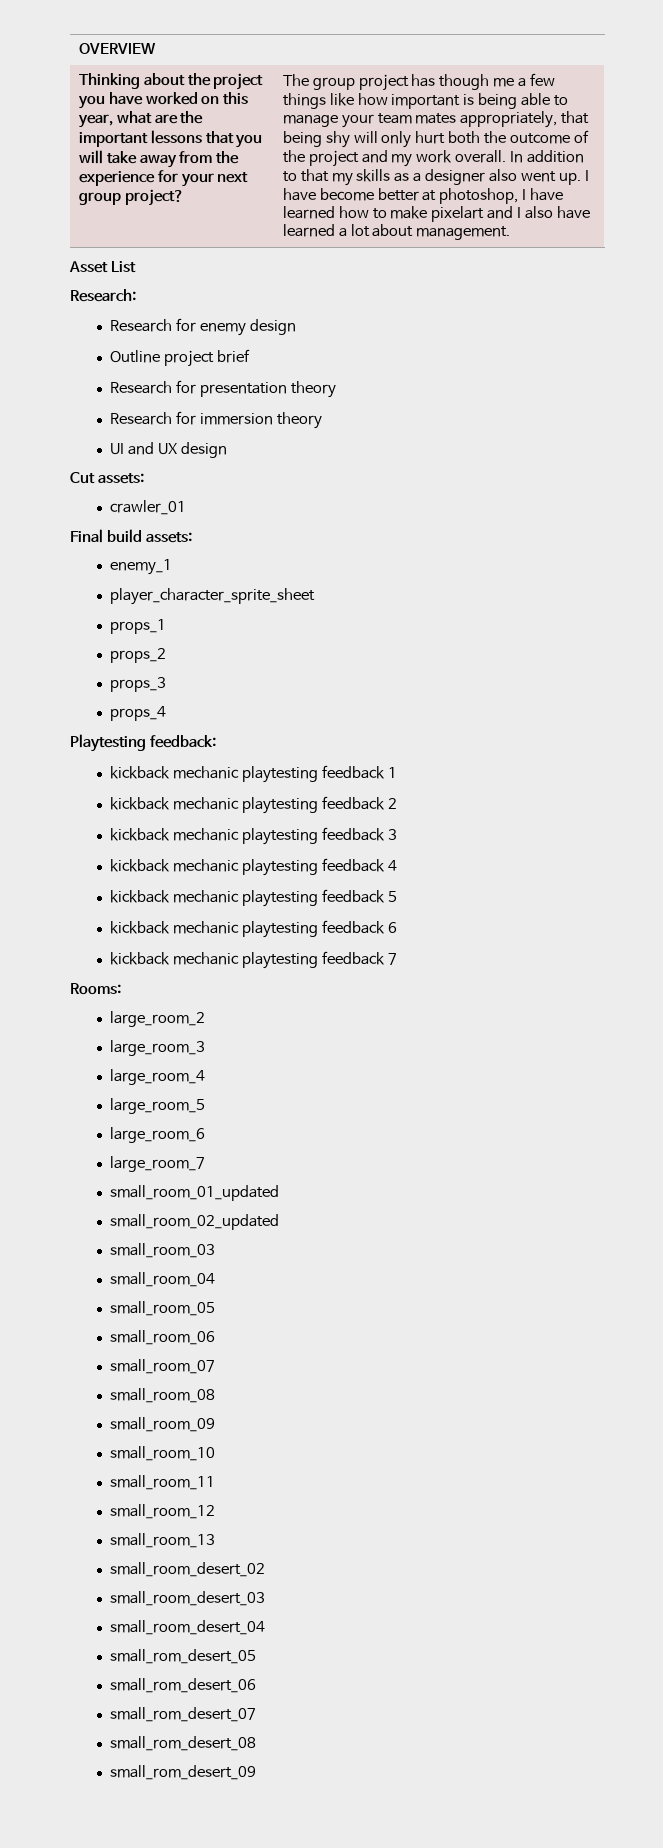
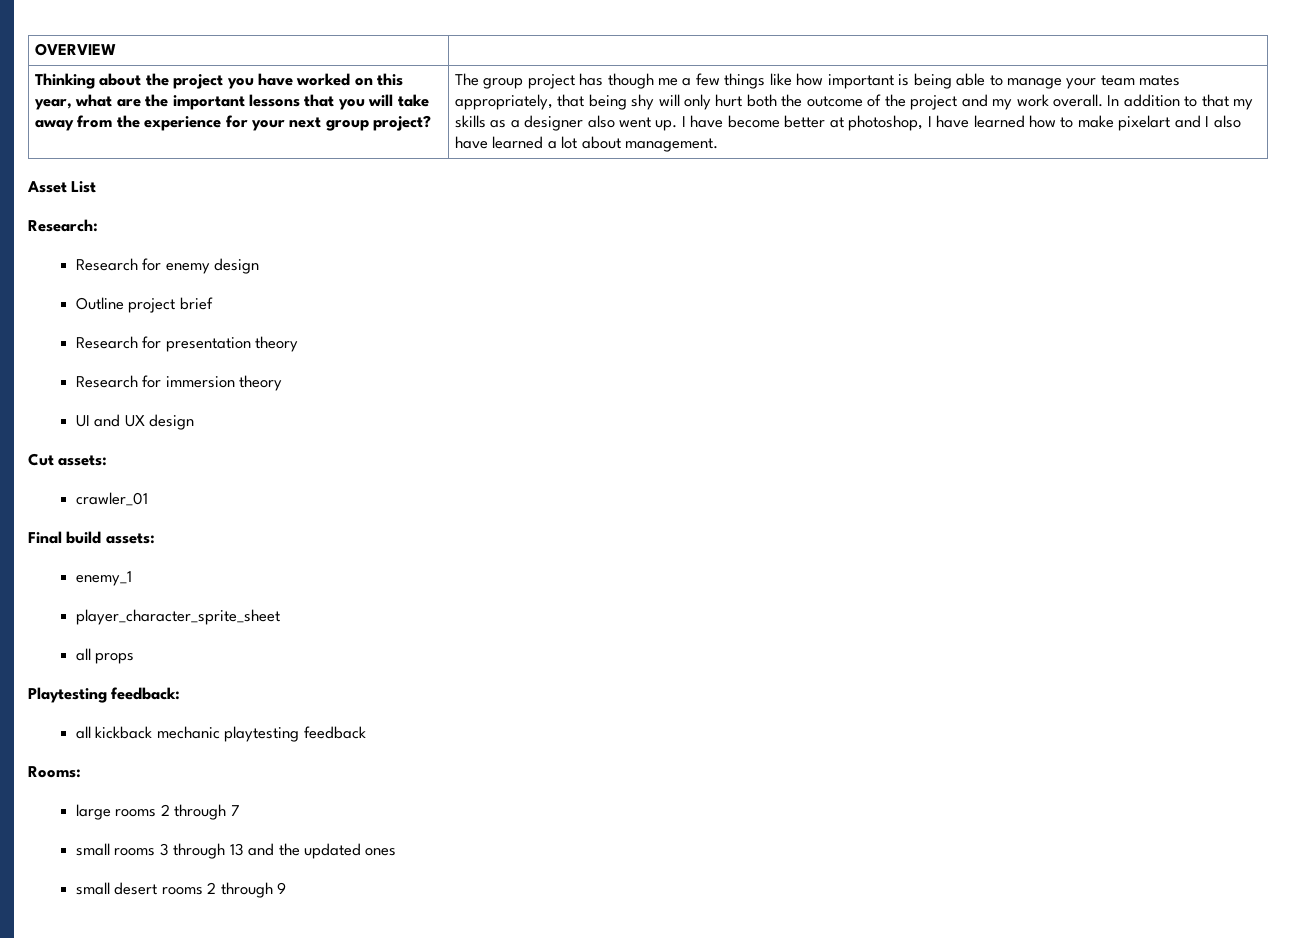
[110,619,167,634] [110,648,167,663] [110,677,167,692] [110,706,167,721] props_1 // props_2 // props_3 // props_4 -> [75,648,135,664] all props
[110,765,397,783] [110,796,397,814] [110,827,397,845] [110,858,397,876] [110,889,397,907] [110,920,397,938] [110,951,397,969] [70,983,121,995] [110,1011,206,1027] [110,1040,206,1056] [110,1069,206,1085] [110,1098,206,1114] [110,1127,206,1143] [110,1156,206,1172] [110,1185,280,1201] [110,1214,280,1230] [110,1243,216,1258] [110,1272,216,1287] [110,1301,216,1316] [110,1330,216,1345] [110,1359,216,1374] [110,1388,216,1403] [110,1417,216,1432] [110,1446,216,1461] [110,1475,216,1490] [110,1504,216,1519] [110,1533,216,1548] [110,1562,266,1577] [110,1591,266,1606] [110,1620,266,1635] [110,1649,257,1664] [110,1678,257,1693] [110,1707,257,1722] [110,1736,257,1751] [110,1765,257,1780] kickback mechanic playtesting feedback 1 // kickback mechanic playtesting feedback 2 // kickback mechanic playtesting feedback 3 // kickback mechanic playtesting feedback 4 // kickback mechanic playtesting feedback 5 // kickback mechanic playtesting feedback 6 // kickback mechanic playtesting feedback 7 // Rooms: // large_room_2 // large_room_3 // large_room_4 // large_room_5 // large_room_6 // large_room_7 // small_room_01_updated // small_room_02_updated // small_room_03 // small_room_04 // small_room_05 // small_room_06 // small_room_07 // small_room_08 // small_room_09 // small_room_10 // small_room_11 // small_room_12 // small_room_13 // small_room_desert_02 // small_room_desert_03 // small_room_desert_04 // small_rom_desert_05 // small_rom_desert_06 // small_rom_desert_07 // small_rom_desert_08 // small_rom_desert_09 -> [75,726,366,742] [28,766,81,778] [75,804,240,820] [75,843,397,859] [75,882,287,898] all kickback mechanic playtesting feedback // Rooms: // large rooms 2 through 7 // small rooms 3 through 13 and the updated ones // small desert rooms 2 through 9

